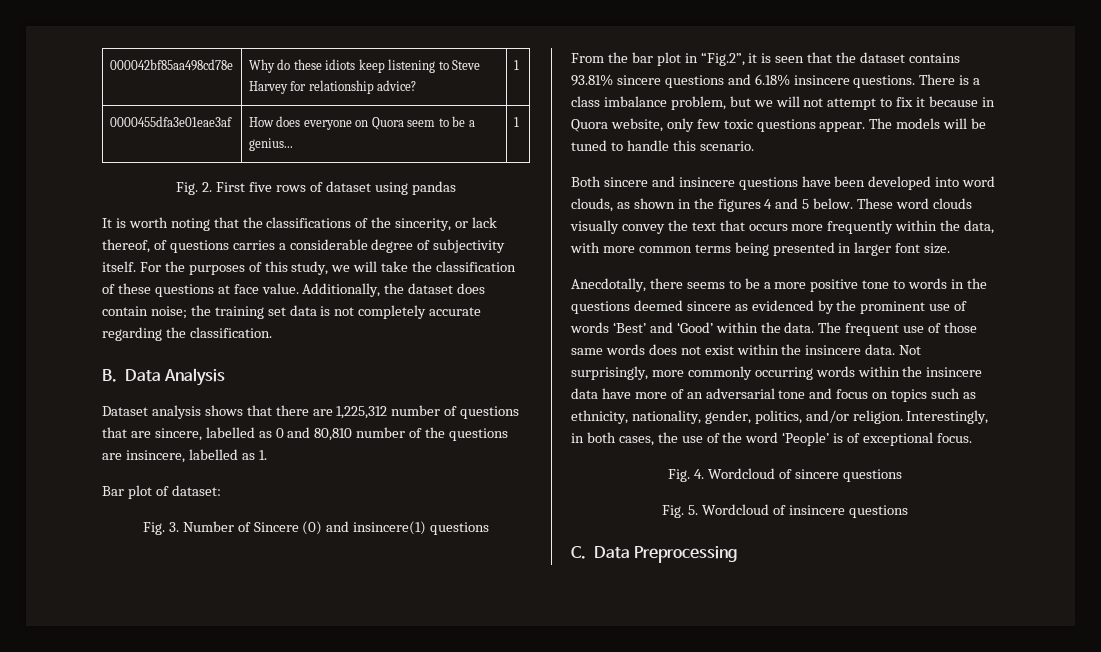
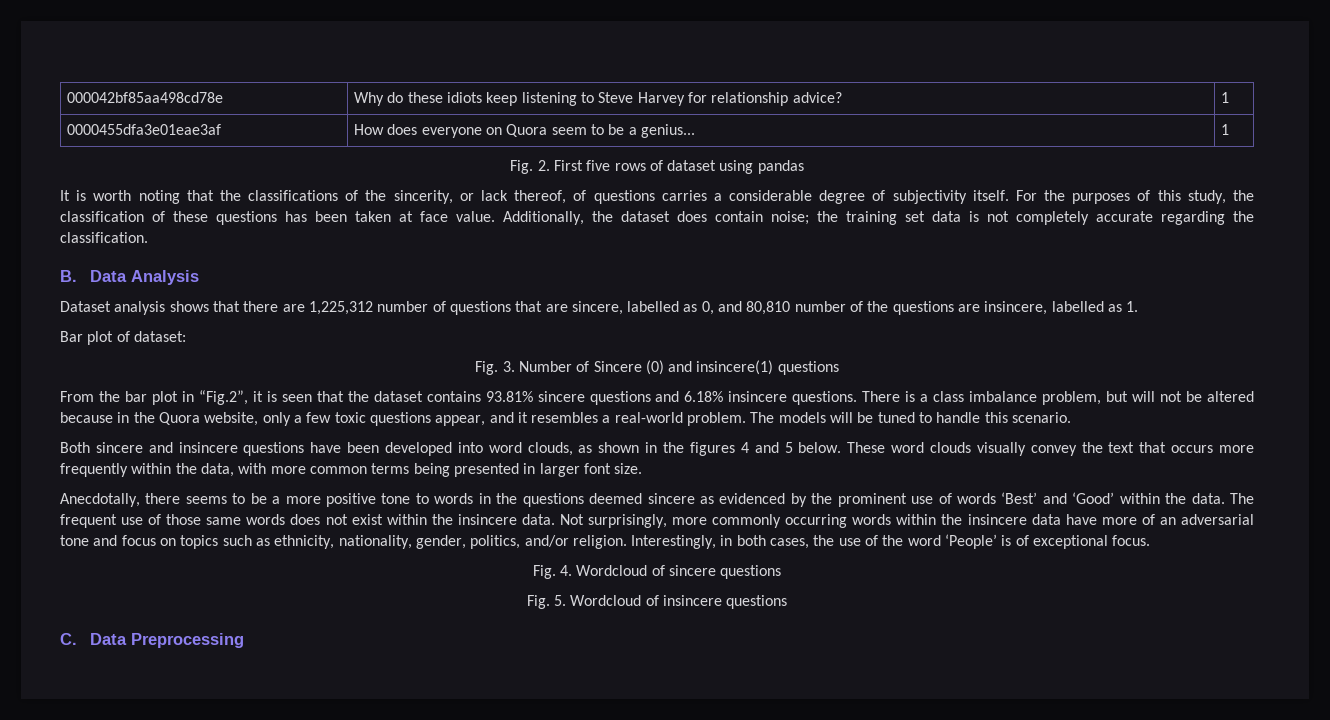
[331,261,409,272] we will take -> (1226, 197) none
(214, 290) none -> [285,211,391,222] has been taken
[275,428,284,438] 0 -> [701,301,714,315] 0,
[753,100,773,107] we -> (1129, 396) none
[827,97,926,110] attempt to fix it -> [1186,391,1255,402] be altered
(995, 102) none -> [133,412,155,423] the
(694, 125) none -> [293,415,302,423] a
[819,122,866,132] appear. -> [435,412,747,426] appear, and it resembles a real-world problem.

